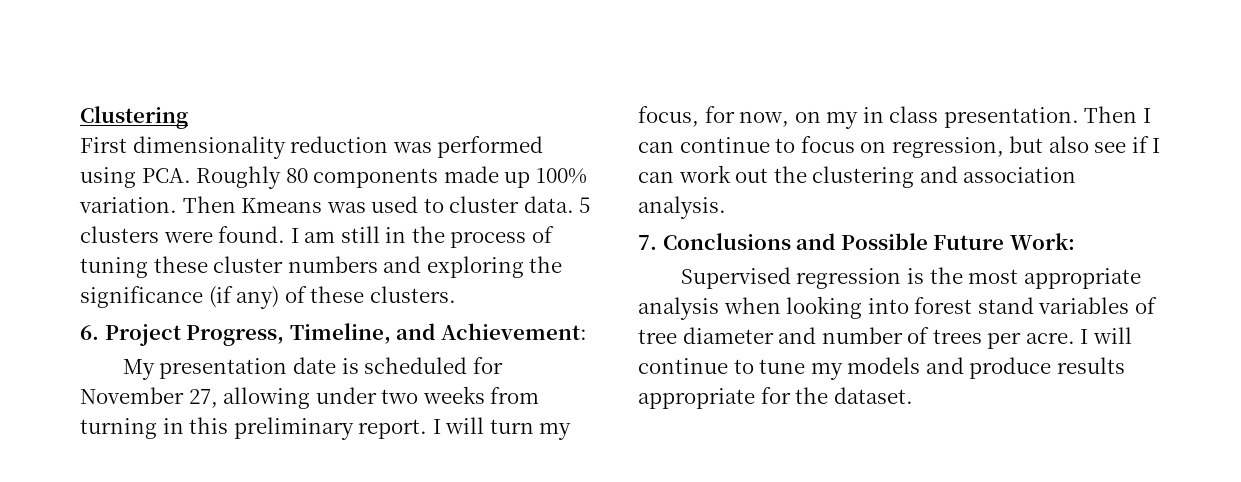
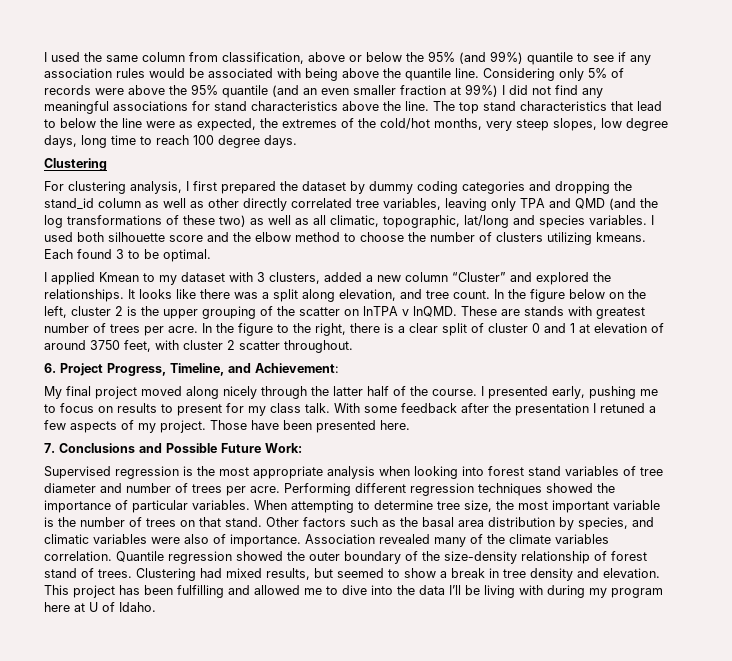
[80,106,188,129] [80,136,544,159] [80,166,587,189] [79,196,591,213] [80,226,554,248] [80,256,563,278] [80,286,456,309] Clustering // First dimensionality reduction was performed using PCA. Roughly 80 components made up 100% variation. Then Kmeans was used to cluster data. 5 clusters were found. I am still in the process of tuning these cluster numbers and exploring the significance (if any) of these clusters. -> [44,51,651,65] [44,68,624,81] [44,84,603,98] [44,101,662,114] [44,118,668,131] [44,135,297,148] [44,158,107,171] [44,181,632,194] [44,198,658,211] [44,215,654,228] [44,232,646,245] [44,249,211,262] [44,272,611,285] [44,289,646,302] [44,306,645,319] [44,323,664,336] [44,340,353,353] I used the same column from classification, above or below the 95% (and 99%) quantile to see if any association rules would be associated with being above the quantile line. Considering only 5% of records were above the 95% quantile (and an even smaller fraction at 99%) I did not find any meaningful associations for stand characteristics above the line. The top stand characteristics that lead to below the line were as expected, the extremes of the cold/hot months, very steep slopes, low degree days, long time to reach 100 degree days. // Clustering // For clustering analysis, I first prepared the dataset by dummy coding categories and dropping the stand_id column as well as other directly correlated tree variables, leaving only TPA and QMD (and the log transformations of these two) as well as all climatic, topographic, lat/long and species variables. I used both silhouette score and the elbow method to choose the number of clusters utilizing kmeans. Each found 3 to be optimal. // I applied Kmean to my dataset with 3 clusters, added a new column “Cluster” and explored the relationships. It looks like there was a split along elevation, and tree count. In the figure below on the left, cluster 2 is the upper grouping of the scatter on lnTPA v lnQMD. These are stands with greatest number of trees per acre. In the figure to the right, there is a clear split of cluster 0 and 1 at elevation of around 3750 feet, with cluster 2 scatter throughout.
[159,357,503,379] [80,386,540,409] [80,417,572,440] [638,106,1151,129] [638,136,1161,158] [638,165,1077,188] [638,196,726,219] presentation date is scheduled for November 27, allowing under two weeks from turning in this preliminary report. I will turn my focus, for now, on my in class presentation. Then I can continue to focus on regression, but also see if I can work out the clustering and association analysis. -> [66,386,658,399] [44,403,656,416] [44,420,410,433] final project moved along nicely through the latter half of the course. I presented early, pushing me to focus on results to present for my class talk. With some feedback after the presentation I retuned a few aspects of my project. Those have been presented here.
[1080,327,1132,344] [638,357,1125,380] [638,387,913,409] I will continue to tune my models and produce results appropriate for the dataset. -> [284,483,615,496] [44,500,660,513] [44,517,654,530] [44,534,609,547] [44,551,647,564] [44,568,660,581] [44,585,663,598] [44,602,156,612] Performing different regression techniques showed the importance of particular variables. When attempting to determine tree size, the most important variable is the number of trees on that stand. Other factors such as the basal area distribution by species, and climatic variables were also of importance. Association revealed many of the climate variables correlation. Quantile regression showed the outer boundary of the size-density relationship of forest stand of trees. Clustering had mixed results, but seemed to show a break in tree density and elevation. This project has been fulfilling and allowed me to dive into the data I’ll be living with during my program here at U of Idaho.

